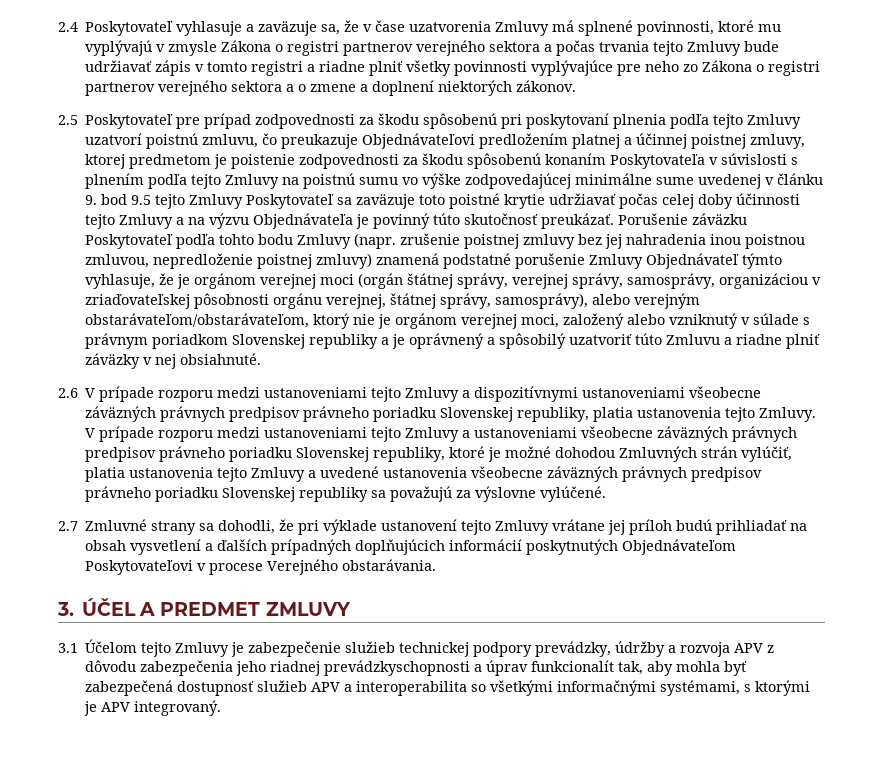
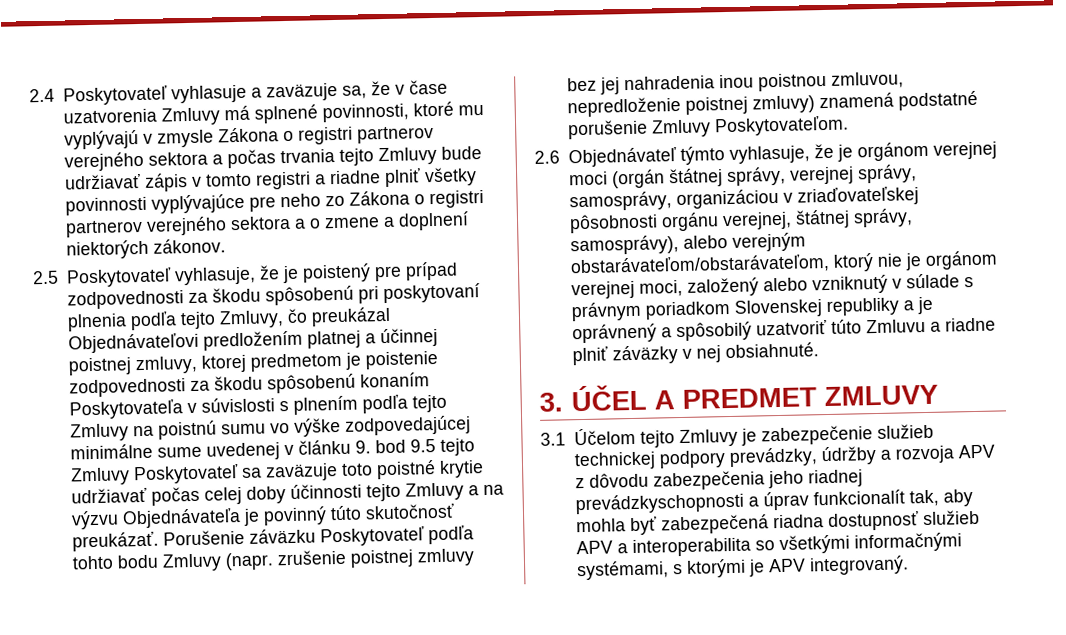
(174, 121) none -> [173,263,371,286] vyhlasuje, že je poistený
[747,114,802,129] [85,133,359,149] Zmluvy uzatvorí poistnú zmluvu, čo preukazuje -> [218,306,391,329] Zmluvy, čo preukázal
(644, 261) none -> [713,115,849,137] [534,150,560,164] Poskytovateľom. // 2.6
[58,386,762,402] [85,406,817,422] [85,426,798,442] [85,446,793,462] [85,466,763,482] [85,486,607,502] [58,519,808,535] [85,539,737,555] [85,559,437,575] // 2.6 V prípade rozporu medzi ustanoveniami tejto Zmluvy a dispozitívnymi ustanoveniami všeobecne záväzných právnych predpisov právneho poriadku Slovenskej republiky, platia ustanovenia tejto Zmluvy. V prípade rozporu medzi ustanoveniami tejto Zmluvy a ustanoveniami všeobecne záväzných právnych predpisov právneho poriadku Slovenskej republiky, ktoré je možné dohodou Zmluvných strán vylúčiť, platia ustanovenia tejto Zmluvy a uvedené ustanovenia všeobecne záväzných právnych predpisov právneho poriadku Slovenskej republiky sa považujú za výslovne vylúčené. // 2.7 Zmluvné strany sa dohodli, že pri výklade ustanovení tejto Zmluvy vrátane jej príloh budú prihliadať na obsah vysvetlení a ďalších prípadných doplňujúcich informácií poskytnutých Objednávateľom Poskytovateľovi v procese Verejného obstarávania. -> (819, 350) none
(174, 688) none -> [772,514,824,529] riadna

